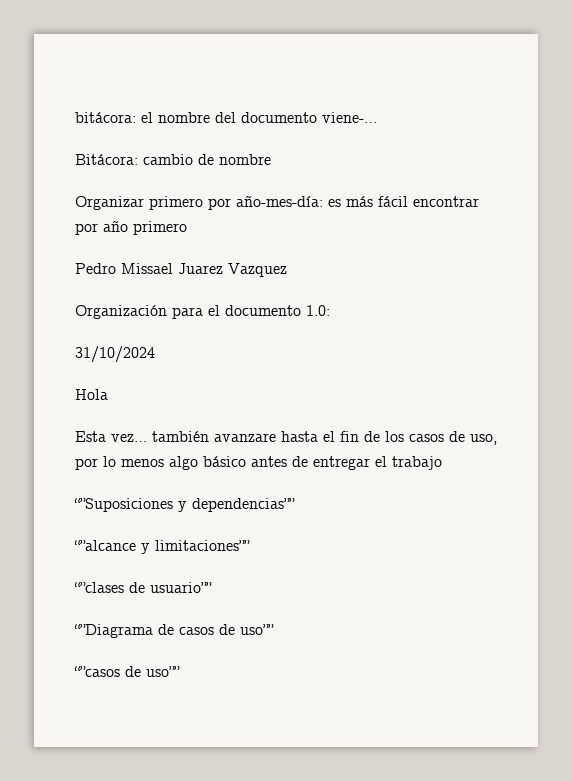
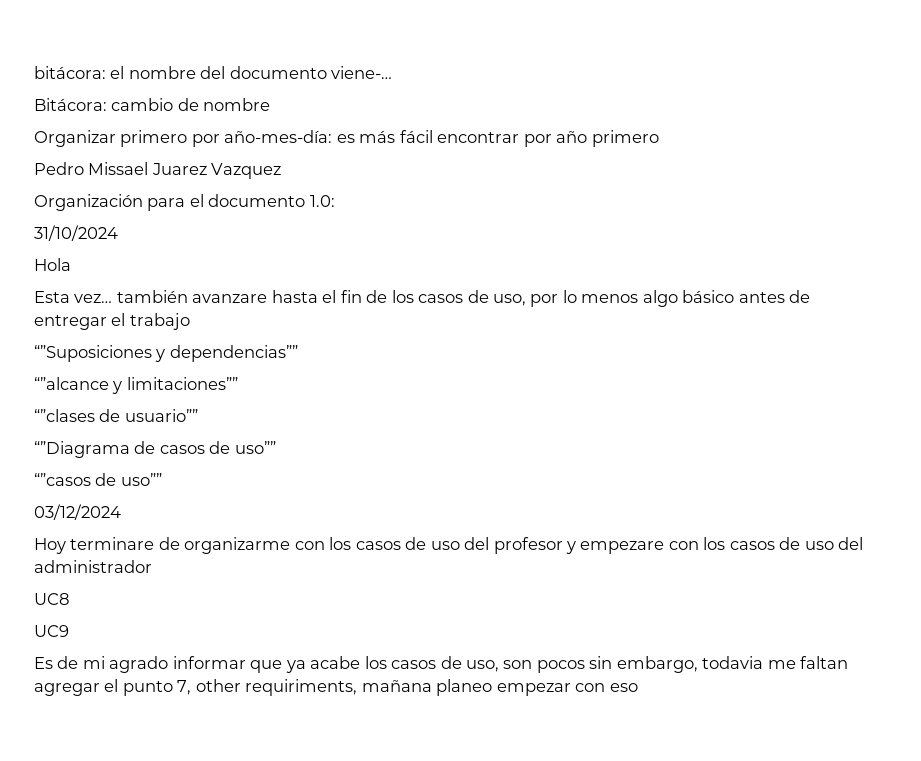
(180, 671) none -> [34,504,121,520] [34,537,864,554] [34,560,152,573] [34,593,70,605] [34,625,69,637] [34,656,849,673] [34,679,638,696] // 03/12/2024 // Hoy terminare de organizarme con los casos de uso del profesor y empezare con los casos de uso del administrador // UC8 // UC9 // Es de mi agrado informar que ya acabe los casos de uso, son pocos sin embargo, todavia me faltan agregar el punto 7, other requiriments, mañana planeo empezar con eso

